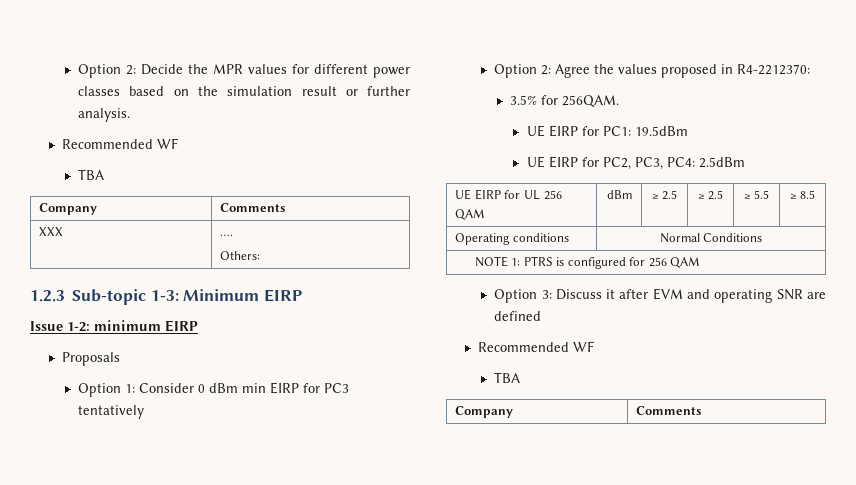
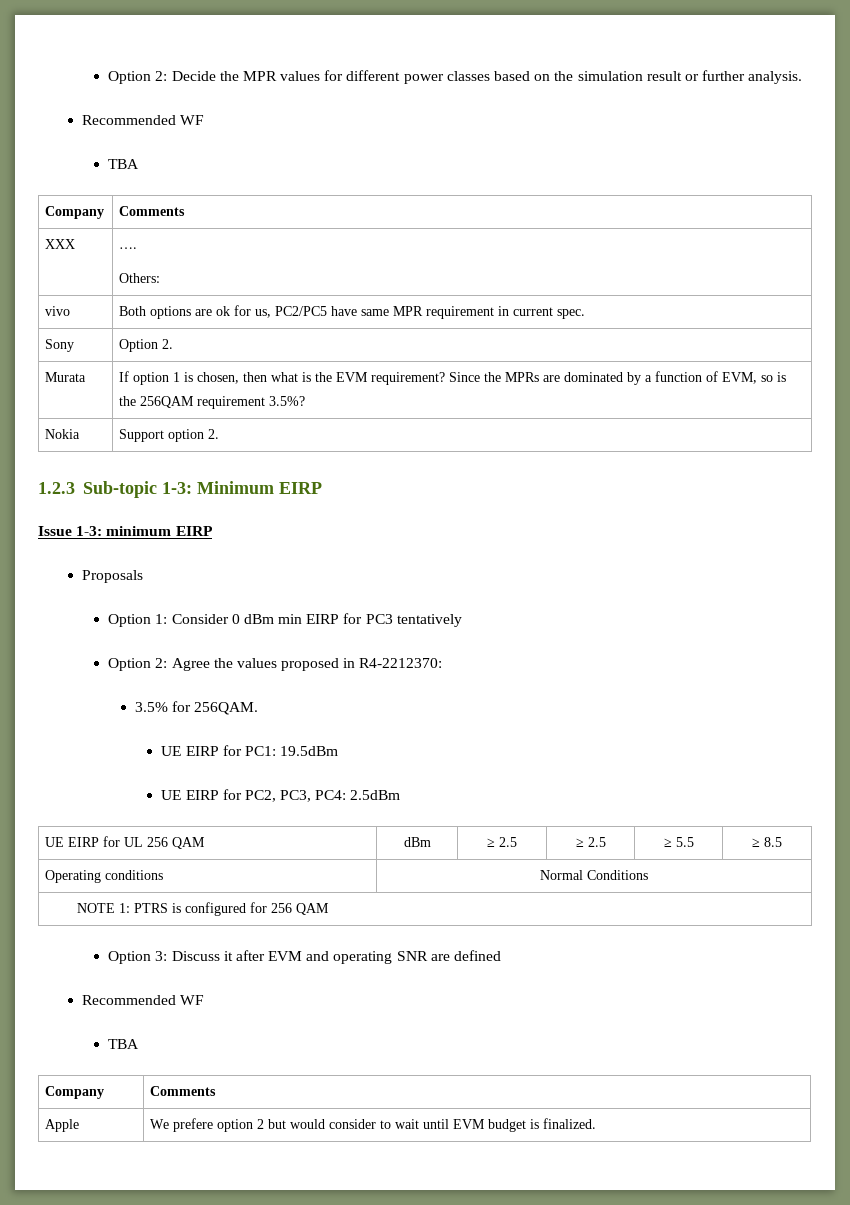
(261, 255) none -> [45,306,71,316] [119,305,586,319] [45,339,75,352] [119,339,174,352] [45,372,87,382] [119,371,787,385] [119,396,306,409] [45,429,81,439] [119,429,220,442] // vivo | Both options are ok for us, PC2/PC5 have same MPR requirement in current spec. // Sony | Option 2. // Murata | If option 1 is chosen, then what is the EVM requirement? Since the MPRs are dominated by a function of EVM, so is the 256QAM requirement 3.5%? // Nokia | Support option 2.
[67,322,90,332] 1-2: -> [76,526,103,536] 1-3:
(702, 410) none -> [45,1119,80,1132] [150,1118,597,1132] // Apple | We prefere option 2 but would consider to wait until EVM budget is finalized.

